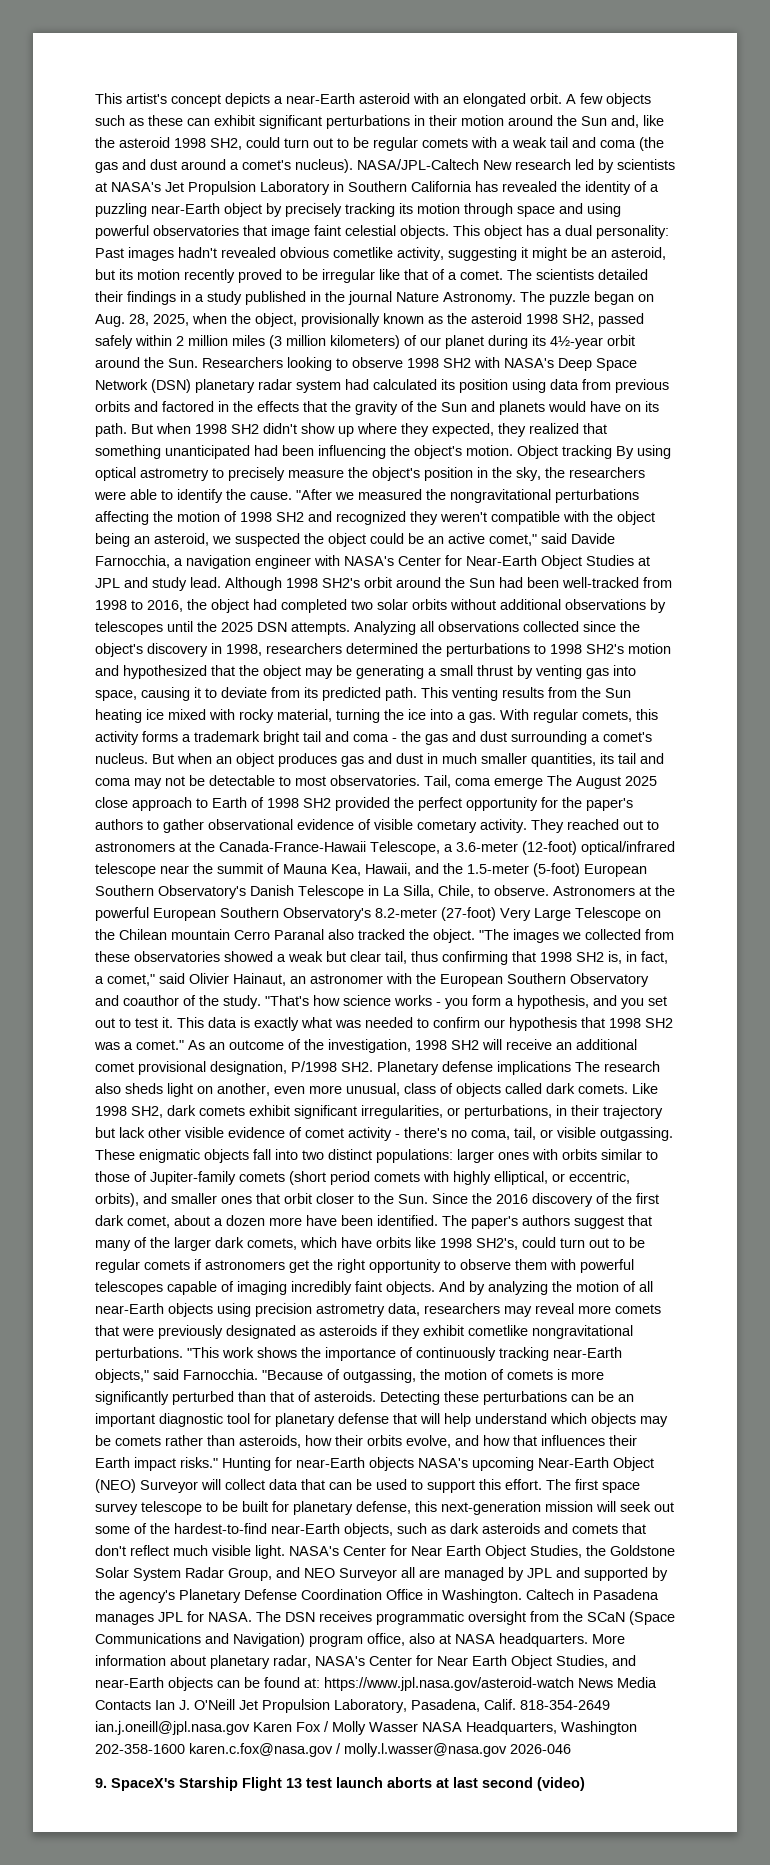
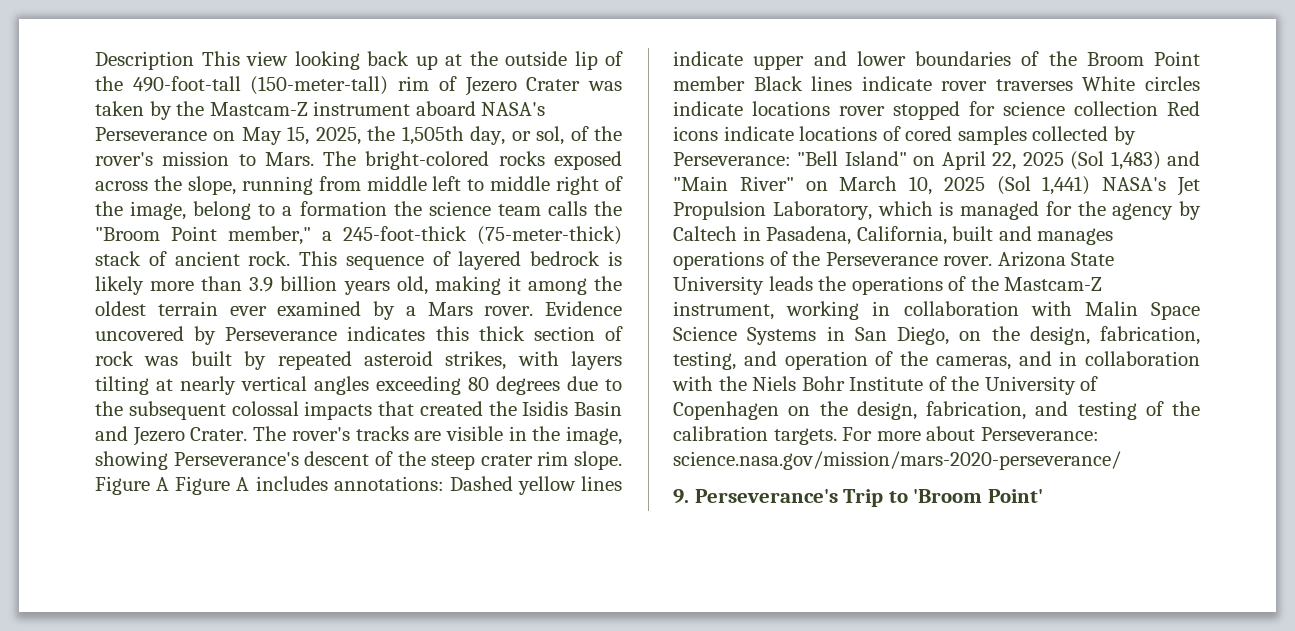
[95,93,651,107] [95,115,664,129] [95,137,664,151] [95,159,675,173] [95,181,659,195] [95,203,621,217] [95,225,669,239] [95,247,666,261] [95,269,648,283] [95,291,654,305] [95,313,644,327] [95,335,635,349] [95,357,637,371] [95,379,669,393] [95,401,659,415] [95,423,607,437] [95,445,671,459] [95,467,645,481] [94,489,639,503] [95,511,655,525] [95,533,615,547] [95,555,650,569] [95,577,672,591] [95,599,666,613] [95,621,640,635] [95,643,671,657] [95,665,636,679] [95,687,631,701] [95,709,658,723] [95,731,652,745] [95,753,664,767] [95,775,657,789] [95,797,633,811] [95,819,659,833] [95,841,675,855] [95,863,647,877] [95,885,675,899] [95,907,661,921] [95,929,674,943] [95,951,668,965] [95,973,649,987] [95,995,667,1009] [95,1017,673,1031] [94,1039,637,1053] [95,1061,660,1075] [95,1083,658,1097] [95,1105,663,1119] [95,1127,673,1141] [95,1149,658,1163] [95,1171,630,1185] [95,1193,659,1207] [95,1215,652,1229] [95,1237,645,1251] [95,1259,634,1273] [95,1281,653,1295] [95,1303,661,1317] [95,1325,633,1339] [95,1347,622,1361] [95,1369,604,1383] [95,1391,634,1405] [95,1413,668,1427] [95,1435,637,1448] [95,1457,654,1471] [95,1479,640,1493] [95,1501,674,1515] [95,1523,646,1537] [95,1545,675,1559] [95,1567,668,1581] [95,1589,659,1603] [95,1611,675,1625] [95,1633,625,1647] [95,1655,636,1669] [95,1677,657,1691] [95,1699,610,1713] [95,1721,637,1735] [95,1743,571,1757] [95,1777,585,1791] This artist's concept depicts a near-Earth asteroid with an elongated orbit. A few objects such as these can exhibit significant perturbations in their motion around the Sun and, like the asteroid 1998 SH2, could turn out to be regular comets with a weak tail and coma (the gas and dust around a comet's nucleus). NASA/JPL-Caltech New research led by scientists at NASA's Jet Propulsion Laboratory in Southern California has revealed the identity of a puzzling near-Earth object by precisely tracking its motion through space and using powerful observatories that image faint celestial objects. This object has a dual personality: Past images hadn't revealed obvious cometlike activity, suggesting it might be an asteroid, but its motion recently proved to be irregular like that of a comet. The scientists detailed their findings in a study published in the journal Nature Astronomy. The puzzle began on Aug. 28, 2025, when the object, provisionally known as the asteroid 1998 SH2, passed safely within 2 million miles (3 million kilometers) of our planet during its 4½-year orbit around the Sun. Researchers looking to observe 1998 SH2 with NASA's Deep Space Network (DSN) planetary radar system had calculated its position using data from previous orbits and factored in the effects that the gravity of the Sun and planets would have on its path. But when 1998 SH2 didn't show up where they expected, they realized that something unanticipated had been influencing the object's motion. Object tracking By using optical astrometry to precisely measure the object's position in the sky, the researchers were able to identify the cause. "After we measured the nongravitational perturbations affecting the motion of 1998 SH2 and recognized they weren't compatible with the object being an asteroid, we suspected the object could be an active comet," said Davide Farnocchia, a navigation engineer with NASA's Center for Near-Earth Object Studies at JPL and study lead. Although 1998 SH2's orbit around the Sun had been well-tracked from 1998 to 2016, the object had completed two solar orbits without additional observations by telescopes until the 2025 DSN attempts. Analyzing all observations collected since the object's discovery in 1998, researchers determined the perturbations to 1998 SH2's motion and hypothesized that the object may be generating a small thrust by venting gas into space, causing it to deviate from its predicted path. This venting results from the Sun heating ice mixed with rocky material, turning the ice into a gas. With regular comets, this activity forms a trademark bright tail and coma - the gas and dust surrounding a comet's nucleus. But when an object produces gas and dust in much smaller quantities, its tail and coma may not be detectable to most observatories. Tail, coma emerge The August 2025 close approach to Earth of 1998 SH2 provided the perfect opportunity for the paper's authors to gather observational evidence of visible cometary activity. They reached out to astronomers at the Canada-France-Hawaii Telescope, a 3.6-meter (12-foot) optical/infrared telescope near the summit of Mauna Kea, Hawaii, and the 1.5-meter (5-foot) European Southern Observatory's Danish Telescope in La Silla, Chile, to observe. Astronomers at the powerful European Southern Observatory's 8.2-meter (27-foot) Very Large Telescope on the Chilean mountain Cerro Paranal also tracked the object. "The images we collected from these observatories showed a weak but clear tail, thus confirming that 1998 SH2 is, in fact, a comet," said Olivier Hainaut, an astronomer with the European Southern Observatory and coauthor of the study. "That's how science works - you form a hypothesis, and you set out to test it. This data is exactly what was needed to confirm our hypothesis that 1998 SH2 was a comet." As an outcome of the investigation, 1998 SH2 will receive an additional comet provisional designation, P/1998 SH2. Planetary defense implications The research also sheds light on another, even more unusual, class of objects called dark comets. Like 1998 SH2, dark comets exhibit significant irregularities, or perturbations, in their trajectory but lack other visible evidence of comet activity - there's no coma, tail, or visible outgassing. These enigmatic objects fall into two distinct populations: larger ones with orbits similar to those of Jupiter-family comets (short period comets with highly elliptical, or eccentric, orbits), and smaller ones that orbit closer to the Sun. Since the 2016 discovery of the first dark comet, about a dozen more have been identified. The paper's authors suggest that many of the larger dark comets, which have orbits like 1998 SH2's, could turn out to be regular comets if astronomers get the right opportunity to observe them with powerful telescopes capable of imaging incredibly faint objects. And by analyzing the motion of all near-Earth objects using precision astrometry data, researchers may reveal more comets that were previously designated as asteroids if they exhibit cometlike nongravitational perturbations. "This work shows the importance of continuously tracking near-Earth objects," said Farnocchia. "Because of outgassing, the motion of comets is more significantly perturbed than that of asteroids. Detecting these perturbations can be an important diagnostic tool for planetary defense that will help understand which objects may be comets rather than asteroids, how their orbits evolve, and how that influences their Earth impact risks." Hunting for near-Earth objects NASA's upcoming Near-Earth Object (NEO) Surveyor will collect data that can be used to support this effort. The first space survey telescope to be built for planetary defense, this next-generation mission will seek out some of the hardest-to-find near-Earth objects, such as dark asteroids and comets that don't reflect much visible light. NASA's Center for Near Earth Object Studies, the Goldstone Solar System Radar Group, and NEO Surveyor all are managed by JPL and supported by the agency's Planetary Defense Coordination Office in Washington. Caltech in Pasadena manages JPL for NASA. The DSN receives programmatic oversight from the SCaN (Space Communications and Navigation) program office, also at NASA headquarters. More information about planetary radar, NASA's Center for Near Earth Object Studies, and near-Earth objects can be found at: https://www.jpl.nasa.gov/asteroid-watch News Media Contacts Ian J. O'Neill Jet Propulsion Laboratory, Pasadena, Calif. 818-354-2649 ian.j.oneill@jpl.nasa.gov Karen Fox / Molly Wasser NASA Headquarters, Washington 202-358-1600 karen.c.fox@nasa.gov / molly.l.wasser@nasa.gov 2026-046 // 9. SpaceX's Starship Flight 13 test launch aborts at last second (video) -> [95,51,623,70] [95,76,622,96] [95,101,546,120] [95,126,622,145] [95,151,622,170] [95,176,623,195] [95,201,623,220] [95,226,622,245] [95,251,622,270] [95,276,623,295] [95,301,622,320] [95,326,624,345] [95,351,622,370] [95,376,622,395] [95,401,622,420] [95,426,622,446] [95,451,622,470] [95,476,622,495] [673,51,1200,70] [673,76,1200,91] [673,101,1200,120] [673,126,1136,145] [673,151,1200,170] [673,176,1200,196] [673,201,1201,220] [673,226,1114,245] [673,251,1115,270] [673,276,1103,295] [673,301,1200,320] [673,326,1200,345] [673,351,1200,370] [672,376,1099,395] [673,401,1200,420] [673,426,1099,445] [673,451,1121,470] [673,489,1043,507] Description This view looking back up at the outside lip of the 490-foot-tall (150-meter-tall) rim of Jezero Crater was taken by the Mastcam-Z instrument aboard NASA's Perseverance on May 15, 2025, the 1,505th day, or sol, of the rover's mission to Mars. The bright-colored rocks exposed across the slope, running from middle left to middle right of the image, belong to a formation the science team calls the "Broom Point member," a 245-foot-thick (75-meter-thick) stack of ancient rock. This sequence of layered bedrock is likely more than 3.9 billion years old, making it among the oldest terrain ever examined by a Mars rover. Evidence uncovered by Perseverance indicates this thick section of rock was built by repeated asteroid strikes, with layers tilting at nearly vertical angles exceeding 80 degrees due to the subsequent colossal impacts that created the Isidis Basin and Jezero Crater. The rover's tracks are visible in the image, showing Perseverance's descent of the steep crater rim slope. Figure A Figure A includes annotations: Dashed yellow lines indicate upper and lower boundaries of the Broom Point member Black lines indicate rover traverses White circles indicate locations rover stopped for science collection Red icons indicate locations of cored samples collected by Perseverance: "Bell Island" on April 22, 2025 (Sol 1,483) and "Main River" on March 10, 2025 (Sol 1,441) NASA's Jet Propulsion Laboratory, which is managed for the agency by Caltech in Pasadena, California, built and manages operations of the Perseverance rover. Arizona State University leads the operations of the Mastcam-Z instrument, working in collaboration with Malin Space Science Systems in San Diego, on the design, fabrication, testing, and operation of the cameras, and in collaboration with the Niels Bohr Institute of the University of Copenhagen on the design, fabrication, and testing of the calibration targets. For more about Perseverance: science.nasa.gov/mission/mars-2020-perseverance/ // 9. Perseverance's Trip to 'Broom Point'

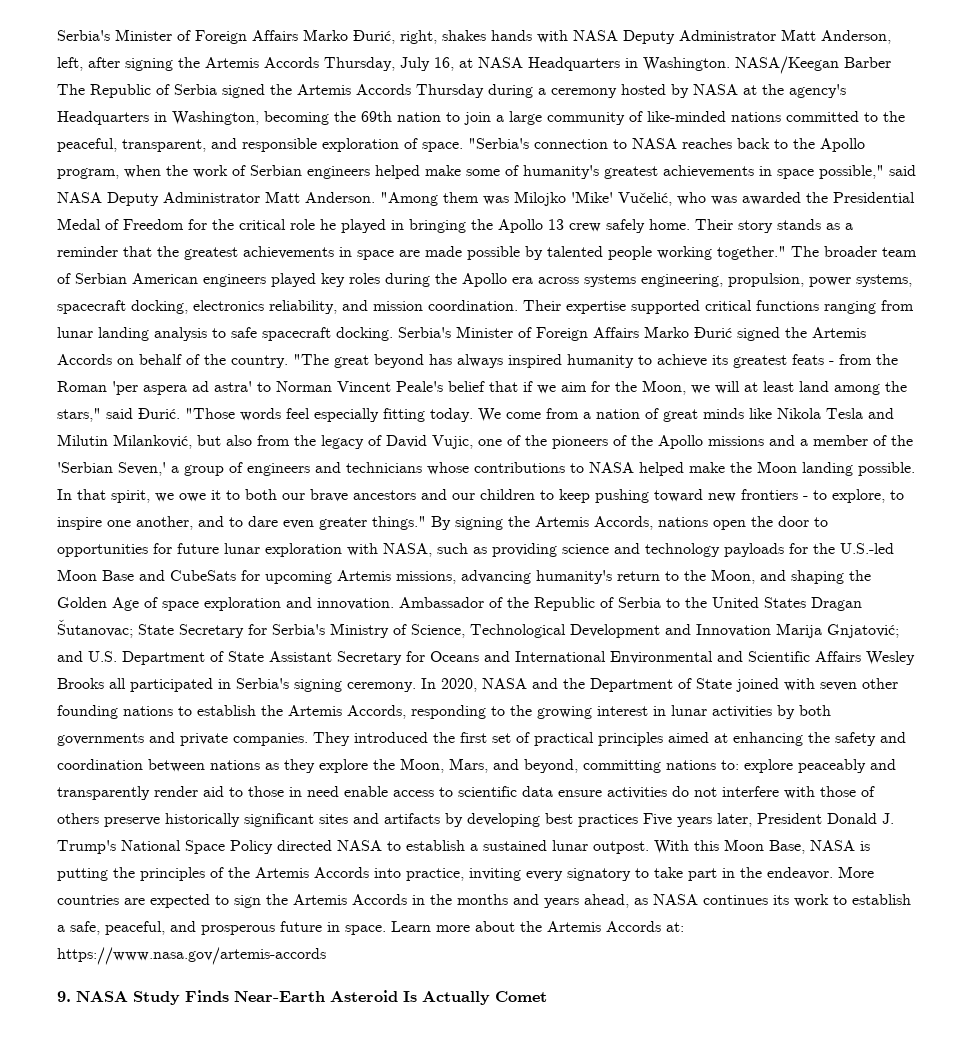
[95,51,623,70] [95,76,622,96] [95,101,546,120] [95,126,622,145] [95,151,622,170] [95,176,623,195] [95,201,623,220] [95,226,622,245] [95,251,622,270] [95,276,623,295] [95,301,622,320] [95,326,624,345] [95,351,622,370] [95,376,622,395] [95,401,622,420] [95,426,622,446] [95,451,622,470] [95,476,622,495] [673,51,1200,70] [673,76,1200,91] [673,101,1200,120] [673,126,1136,145] [673,151,1200,170] [673,176,1200,196] [673,201,1201,220] [673,226,1114,245] [673,251,1115,270] [673,276,1103,295] [673,301,1200,320] [673,326,1200,345] [673,351,1200,370] [672,376,1099,395] [673,401,1200,420] [673,426,1099,445] [673,451,1121,470] [673,489,1043,507] Description This view looking back up at the outside lip of the 490-foot-tall (150-meter-tall) rim of Jezero Crater was taken by the Mastcam-Z instrument aboard NASA's Perseverance on May 15, 2025, the 1,505th day, or sol, of the rover's mission to Mars. The bright-colored rocks exposed across the slope, running from middle left to middle right of the image, belong to a formation the science team calls the "Broom Point member," a 245-foot-thick (75-meter-thick) stack of ancient rock. This sequence of layered bedrock is likely more than 3.9 billion years old, making it among the oldest terrain ever examined by a Mars rover. Evidence uncovered by Perseverance indicates this thick section of rock was built by repeated asteroid strikes, with layers tilting at nearly vertical angles exceeding 80 degrees due to the subsequent colossal impacts that created the Isidis Basin and Jezero Crater. The rover's tracks are visible in the image, showing Perseverance's descent of the steep crater rim slope. Figure A Figure A includes annotations: Dashed yellow lines indicate upper and lower boundaries of the Broom Point member Black lines indicate rover traverses White circles indicate locations rover stopped for science collection Red icons indicate locations of cored samples collected by Perseverance: "Bell Island" on April 22, 2025 (Sol 1,483) and "Main River" on March 10, 2025 (Sol 1,441) NASA's Jet Propulsion Laboratory, which is managed for the agency by Caltech in Pasadena, California, built and manages operations of the Perseverance rover. Arizona State University leads the operations of the Mastcam-Z instrument, working in collaboration with Malin Space Science Systems in San Diego, on the design, fabrication, testing, and operation of the cameras, and in collaboration with the Niels Bohr Institute of the University of Copenhagen on the design, fabrication, and testing of the calibration targets. For more about Perseverance: science.nasa.gov/mission/mars-2020-perseverance/ // 9. Perseverance's Trip to 'Broom Point' -> [57,29,891,44] [57,56,891,74] [57,84,846,98] [57,111,905,125] [57,138,865,152] [57,165,916,179] [57,191,915,206] [57,218,853,233] [57,246,917,260] [57,273,912,287] [57,300,914,314] [57,326,866,341] [57,354,898,368] [57,380,907,395] [57,408,894,422] [57,434,913,449] [57,461,915,476] [57,489,904,503] [57,516,828,530] [57,543,894,557] [57,569,871,584] [57,597,862,611] [57,619,899,638] [57,651,915,665] [57,678,898,692] [57,705,831,719] [57,732,906,746] [57,758,896,773] [57,786,875,800] [57,813,894,827] [57,839,870,854] [57,866,874,881] [57,894,911,908] [57,921,684,935] [57,947,326,965] [57,990,547,1005] Serbia's Minister of Foreign Affairs Marko Đurić, right, shakes hands with NASA Deputy Administrator Matt Anderson, left, after signing the Artemis Accords Thursday, July 16, at NASA Headquarters in Washington. NASA/Keegan Barber The Republic of Serbia signed the Artemis Accords Thursday during a ceremony hosted by NASA at the agency's Headquarters in Washington, becoming the 69th nation to join a large community of like-minded nations committed to the peaceful, transparent, and responsible exploration of space. "Serbia's connection to NASA reaches back to the Apollo program, when the work of Serbian engineers helped make some of humanity's greatest achievements in space possible," said NASA Deputy Administrator Matt Anderson. "Among them was Milojko 'Mike' Vučelić, who was awarded the Presidential Medal of Freedom for the critical role he played in bringing the Apollo 13 crew safely home. Their story stands as a reminder that the greatest achievements in space are made possible by talented people working together." The broader team of Serbian American engineers played key roles during the Apollo era across systems engineering, propulsion, power systems, spacecraft docking, electronics reliability, and mission coordination. Their expertise supported critical functions ranging from lunar landing analysis to safe spacecraft docking. Serbia's Minister of Foreign Affairs Marko Đurić signed the Artemis Accords on behalf of the country. "The great beyond has always inspired humanity to achieve its greatest feats - from the Roman 'per aspera ad astra' to Norman Vincent Peale's belief that if we aim for the Moon, we will at least land among the stars," said Đurić. "Those words feel especially fitting today. We come from a nation of great minds like Nikola Tesla and Milutin Milanković, but also from the legacy of David Vujic, one of the pioneers of the Apollo missions and a member of the 'Serbian Seven,' a group of engineers and technicians whose contributions to NASA helped make the Moon landing possible. In that spirit, we owe it to both our brave ancestors and our children to keep pushing toward new frontiers - to explore, to inspire one another, and to dare even greater things." By signing the Artemis Accords, nations open the door to opportunities for future lunar exploration with NASA, such as providing science and technology payloads for the U.S.-led Moon Base and CubeSats for upcoming Artemis missions, advancing humanity's return to the Moon, and shaping the Golden Age of space exploration and innovation. Ambassador of the Republic of Serbia to the United States Dragan Šutanovac; State Secretary for Serbia's Ministry of Science, Technological Development and Innovation Marija Gnjatović; and U.S. Department of State Assistant Secretary for Oceans and International Environmental and Scientific Affairs Wesley Brooks all participated in Serbia's signing ceremony. In 2020, NASA and the Department of State joined with seven other founding nations to establish the Artemis Accords, responding to the growing interest in lunar activities by both governments and private companies. They introduced the first set of practical principles aimed at enhancing the safety and coordination between nations as they explore the Moon, Mars, and beyond, committing nations to: explore peaceably and transparently render aid to those in need enable access to scientific data ensure activities do not interfere with those of others preserve historically significant sites and artifacts by developing best practices Five years later, President Donald J. Trump's National Space Policy directed NASA to establish a sustained lunar outpost. With this Moon Base, NASA is putting the principles of the Artemis Accords into practice, inviting every signatory to take part in the endeavor. More countries are expected to sign the Artemis Accords in the months and years ahead, as NASA continues its work to establish a safe, peaceful, and prosperous future in space. Learn more about the Artemis Accords at: https://www.nasa.gov/artemis-accords // 9. NASA Study Finds Near-Earth Asteroid Is Actually Comet

